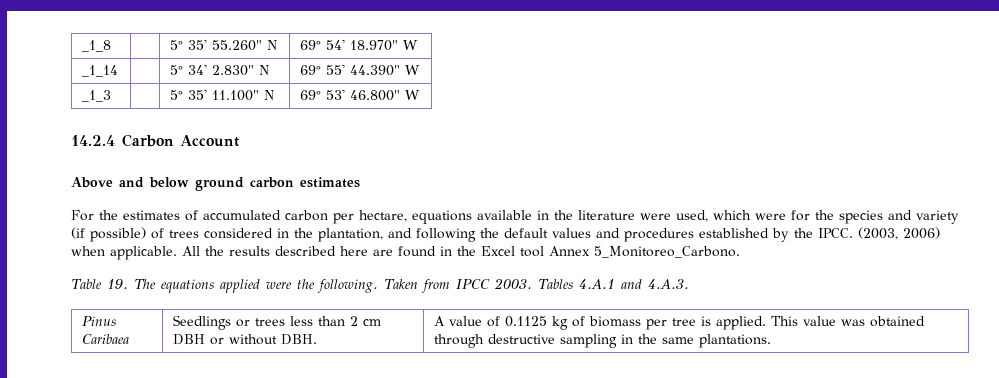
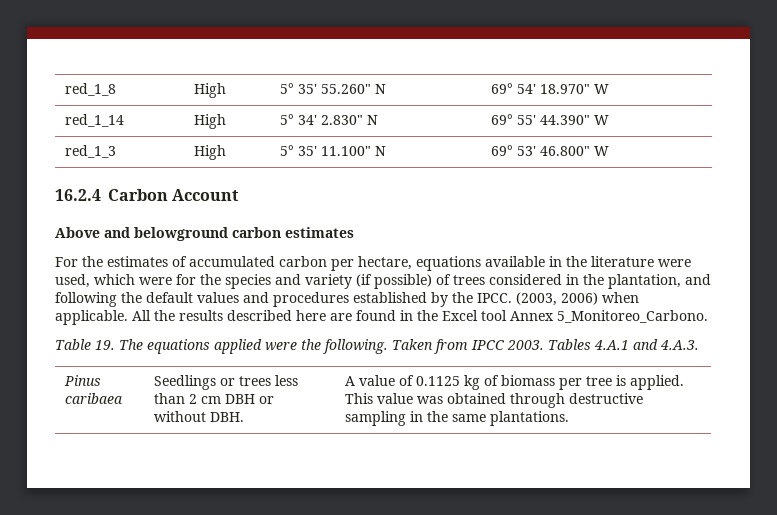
[82,40,112,52] _1_8 | -> [64,83,116,96] [193,83,226,98] red_1_8 | High
[82,65,119,77] _1_14 | -> [64,114,124,127] [193,114,226,129] red_1_14 | High
[82,90,112,102] _1_3 | -> [64,145,116,158] [193,145,226,160] red_1_3 | High
[71,135,115,146] 14.2.4 -> [55,189,101,201] 16.2.4
[149,177,244,191] below ground -> [134,227,228,241] belowground
[82,334,130,344] Caribaea -> [64,393,123,404] caribaea

